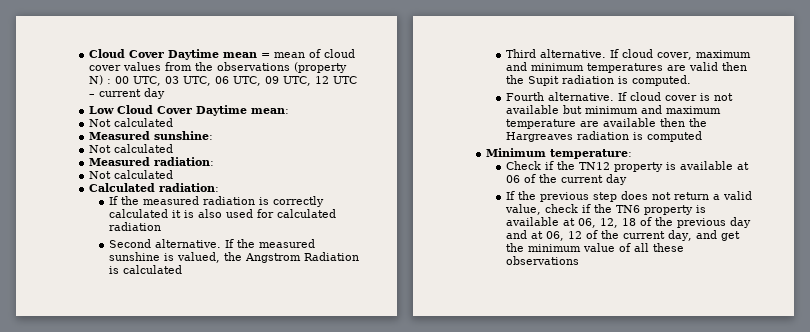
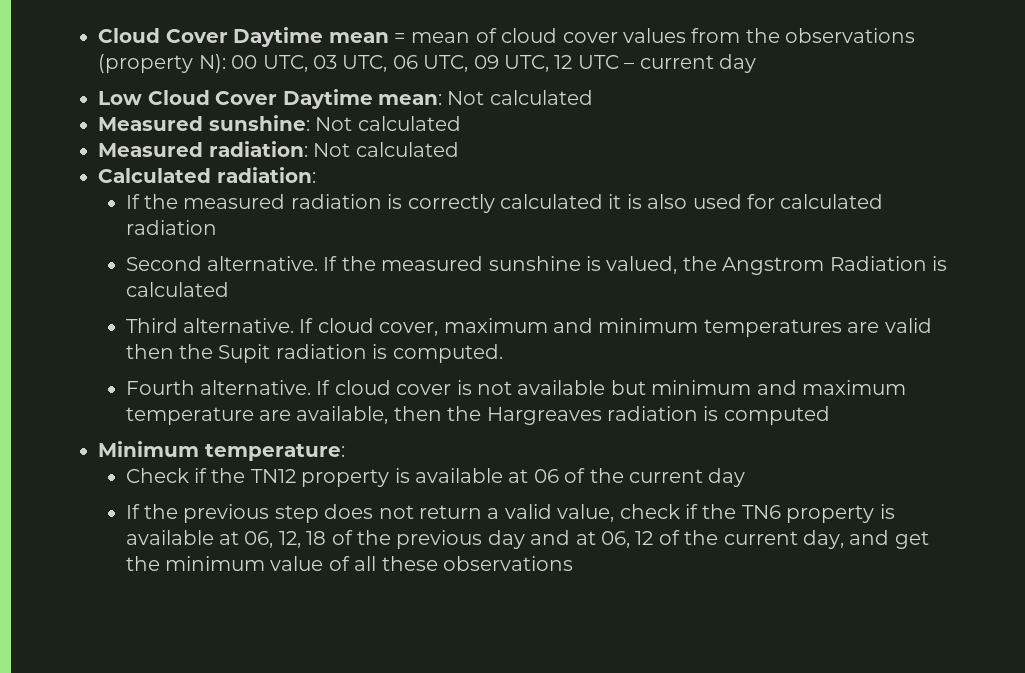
[88,75,111,85] N) : -> [198,54,226,73] N):
(289, 111) // -> (442, 99) none
(213, 135) // -> (310, 123) none
(214, 161) // -> (308, 149) none
[602,118,656,127] available -> [296,406,389,424] available,

